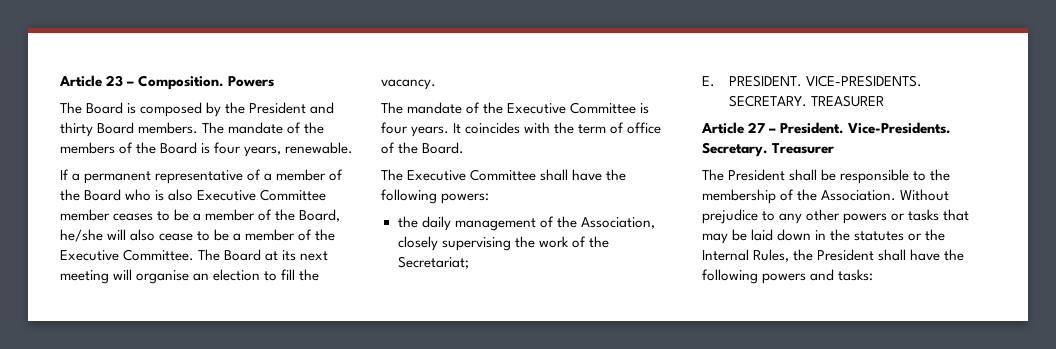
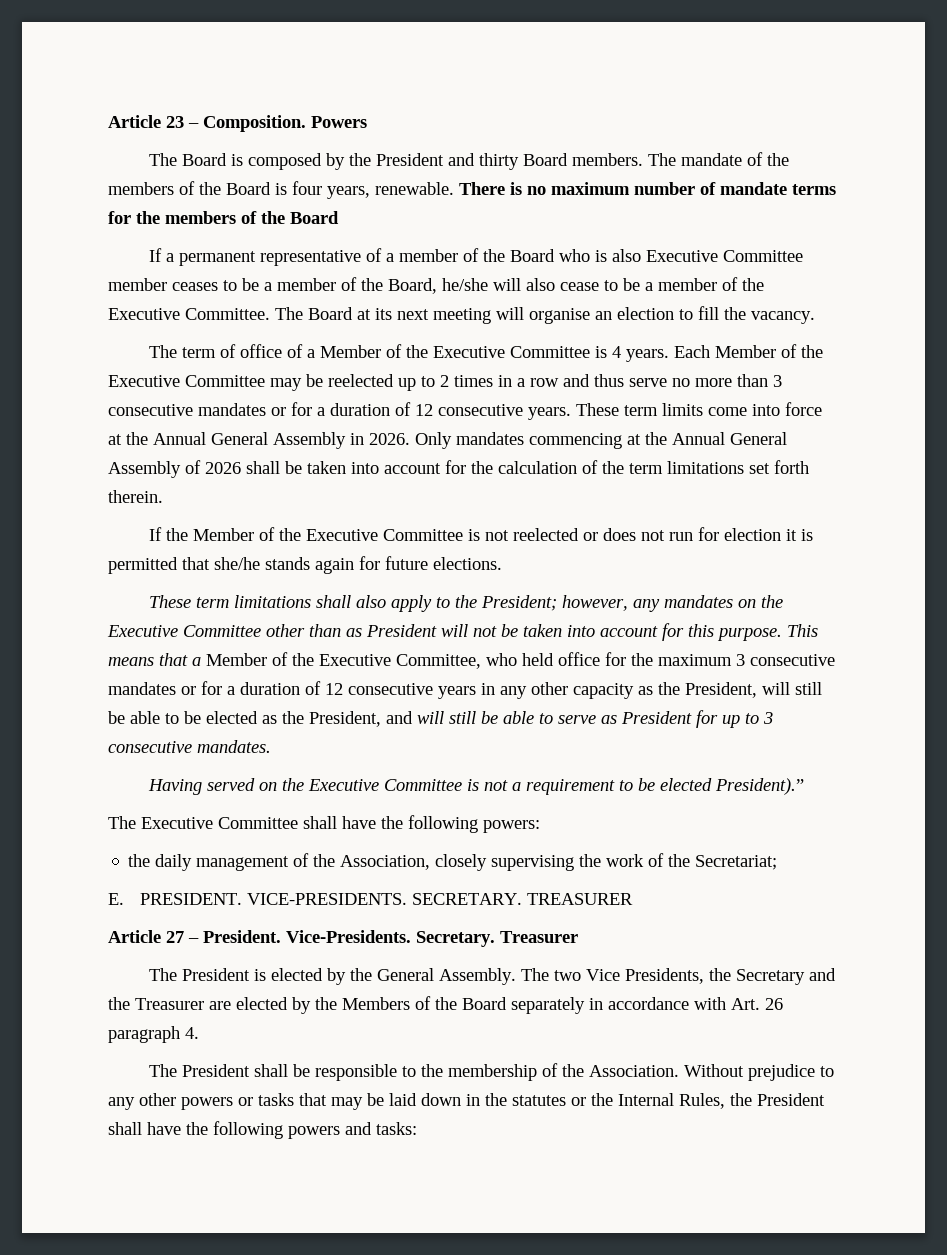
(354, 148) none -> [459,182,836,195] [108,211,339,224] There is no maximum number of mandate terms for the members of the Board
[407,102,650,114] [381,122,662,137] [381,142,465,154] mandate of the Executive Committee is four years. It coincides with the term of office of the Board. -> [182,344,824,362] [108,374,782,391] [108,402,822,420] [108,432,787,449] [108,460,809,478] [108,490,163,503] [149,527,814,541] [108,556,502,574] [149,595,784,612] [107,623,818,641] [108,652,835,669] [108,681,822,699] [108,710,773,728] [108,740,271,753] [148,778,805,795] term of office of a Member of the Executive Committee is 4 years. Each Member of the Executive Committee may be reelected up to 2 times in a row and thus serve no more than 3 consecutive mandates or for a duration of 12 consecutive years. These term limits come into force at the Annual General Assembly in 2026. Only mandates commencing at the Annual General Assembly of 2026 shall be taken into account for the calculation of the term limitations set forth therein. // If the Member of the Executive Committee is not reelected or does not run for election it is permitted that she/he stands again for future elections. // These term limitations shall also apply to the President; however, any mandates on the Executive Committee other than as President will not be taken into account for this purpose. This means that a Member of the Executive Committee, who held office for the maximum 3 consecutive mandates or for a duration of 12 consecutive years in any other capacity as the President, will still be able to be elected as the President, and will still be able to serve as President for up to 3 consecutive mandates. // Having served on the Executive Committee is not a requirement to be elected President).”
(835, 148) none -> [149,968,837,985] [108,996,783,1014] [108,1026,199,1043] // The President is elected by the General Assembly. The two Vice Presidents, the Secretary and the Treasurer are elected by the Members of the Board separately in accordance with Art. 26 paragraph 4.

